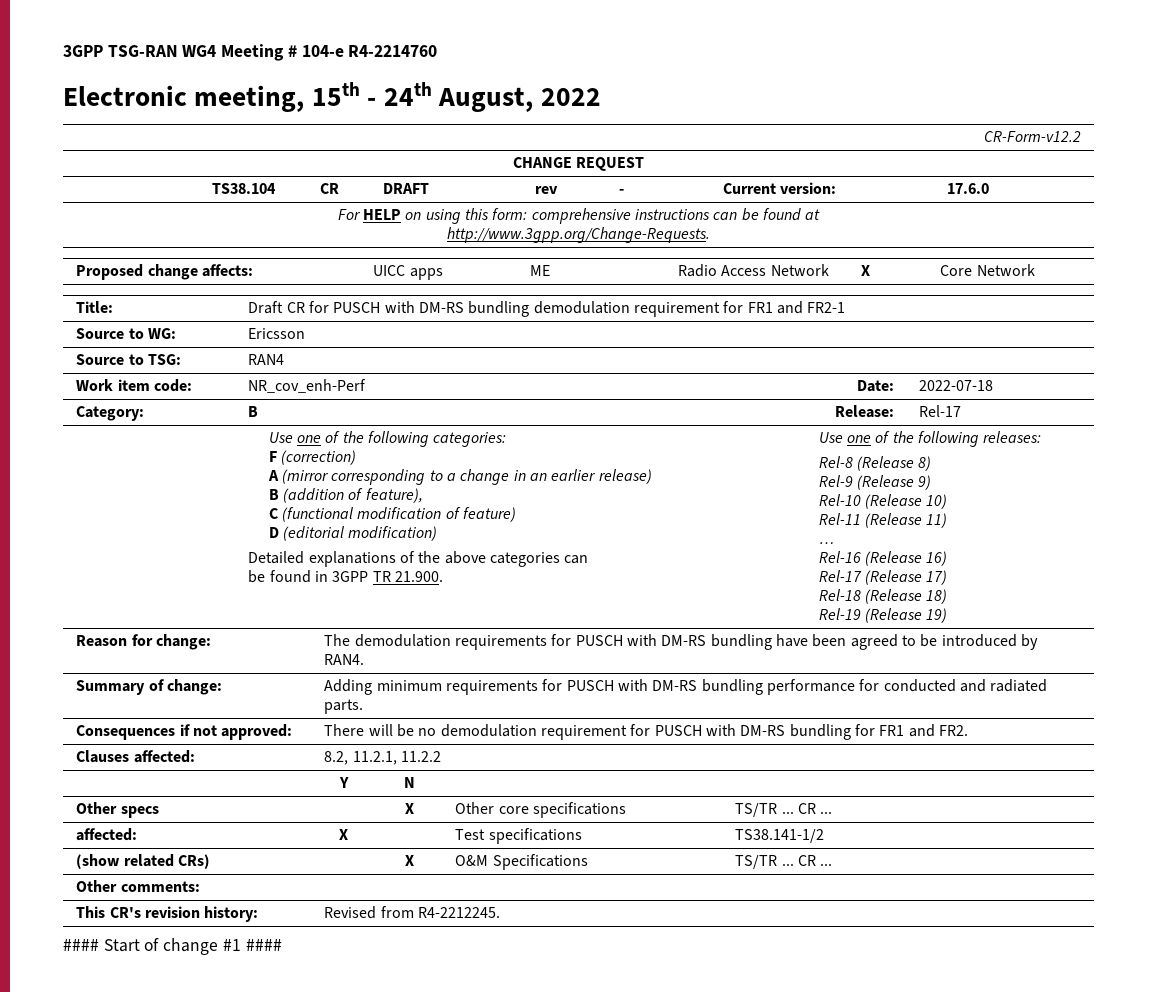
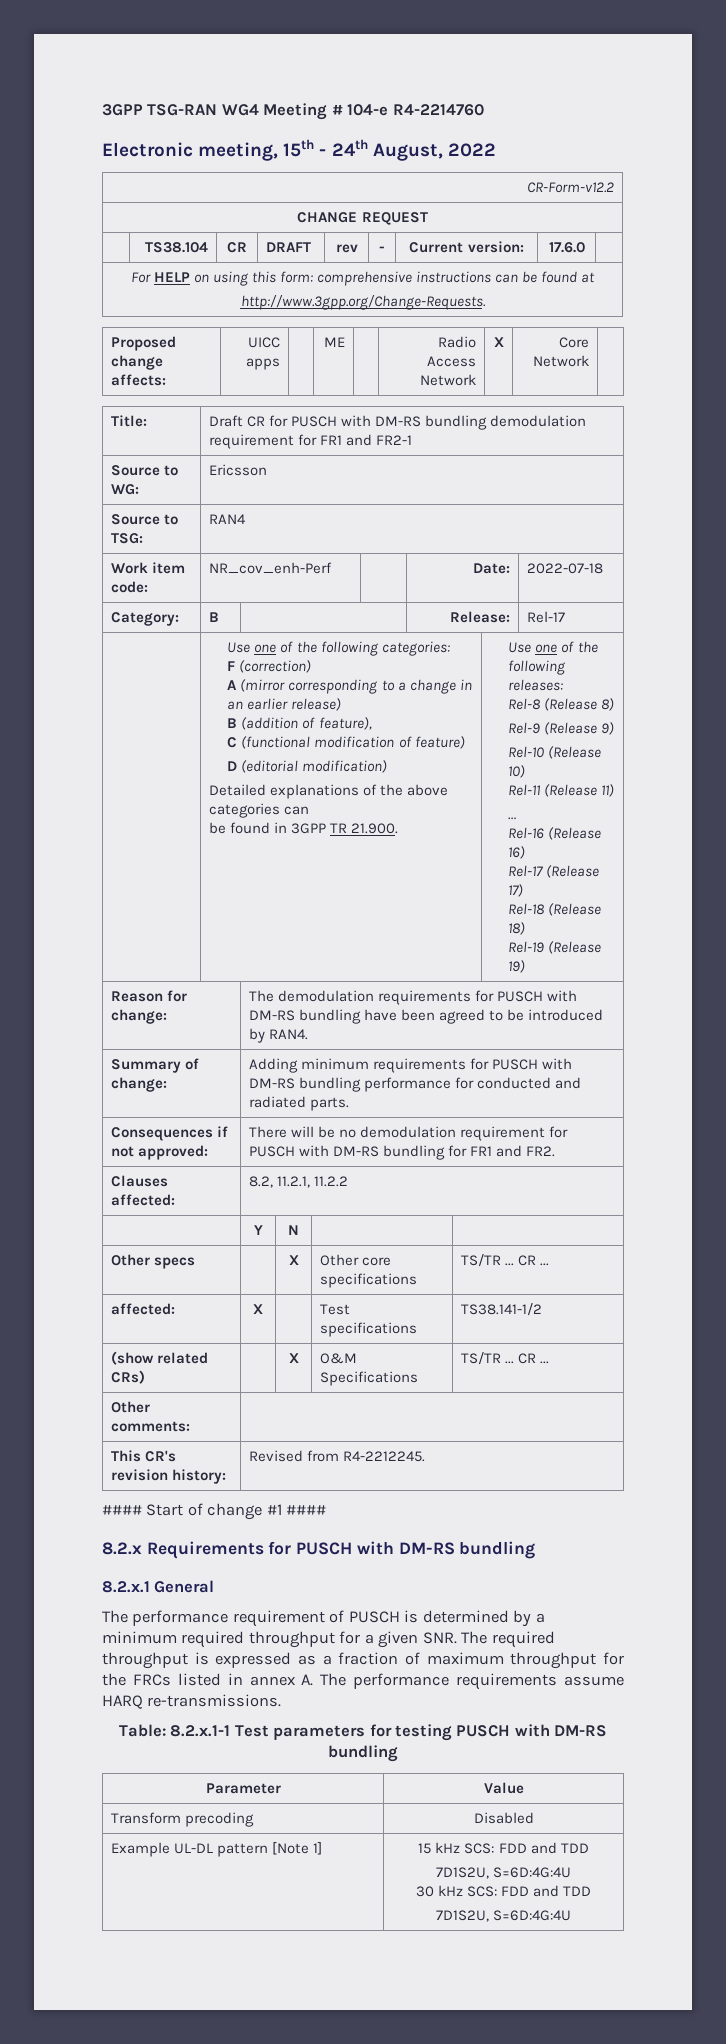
(282, 945) none -> [102,1541,536,1559] [102,1580,215,1593] [102,1610,545,1627] [102,1631,555,1648] [102,1652,624,1669] [102,1673,624,1690] [102,1694,282,1709] [118,1724,608,1741] [328,1745,398,1762] [205,1783,281,1794] [483,1782,524,1794] [110,1812,254,1827] [473,1812,534,1824] [110,1842,322,1857] [418,1842,589,1854] [435,1867,572,1879] [415,1885,592,1897] [435,1910,572,1922] // 8.2.x Requirements for PUSCH with DM-RS bundling // 8.2.x.1 General // The performance requirement of PUSCH is determined by a minimum required throughput for a given SNR. The required throughput is expressed as a fraction of maximum throughput for the FRCs listed in annex A. The performance requirements assume HARQ re-transmissions. // Table: 8.2.x.1-1 Test parameters for testing PUSCH with DM-RS bundling // Parameter | Value // Transform precoding | Disabled // Example UL-DL pattern [Note 1] | 15 kHz SCS: FDD and TDD // 7D1S2U, S=6D:4G:4U // 30 kHz SCS: FDD and TDD // 7D1S2U, S=6D:4G:4U

